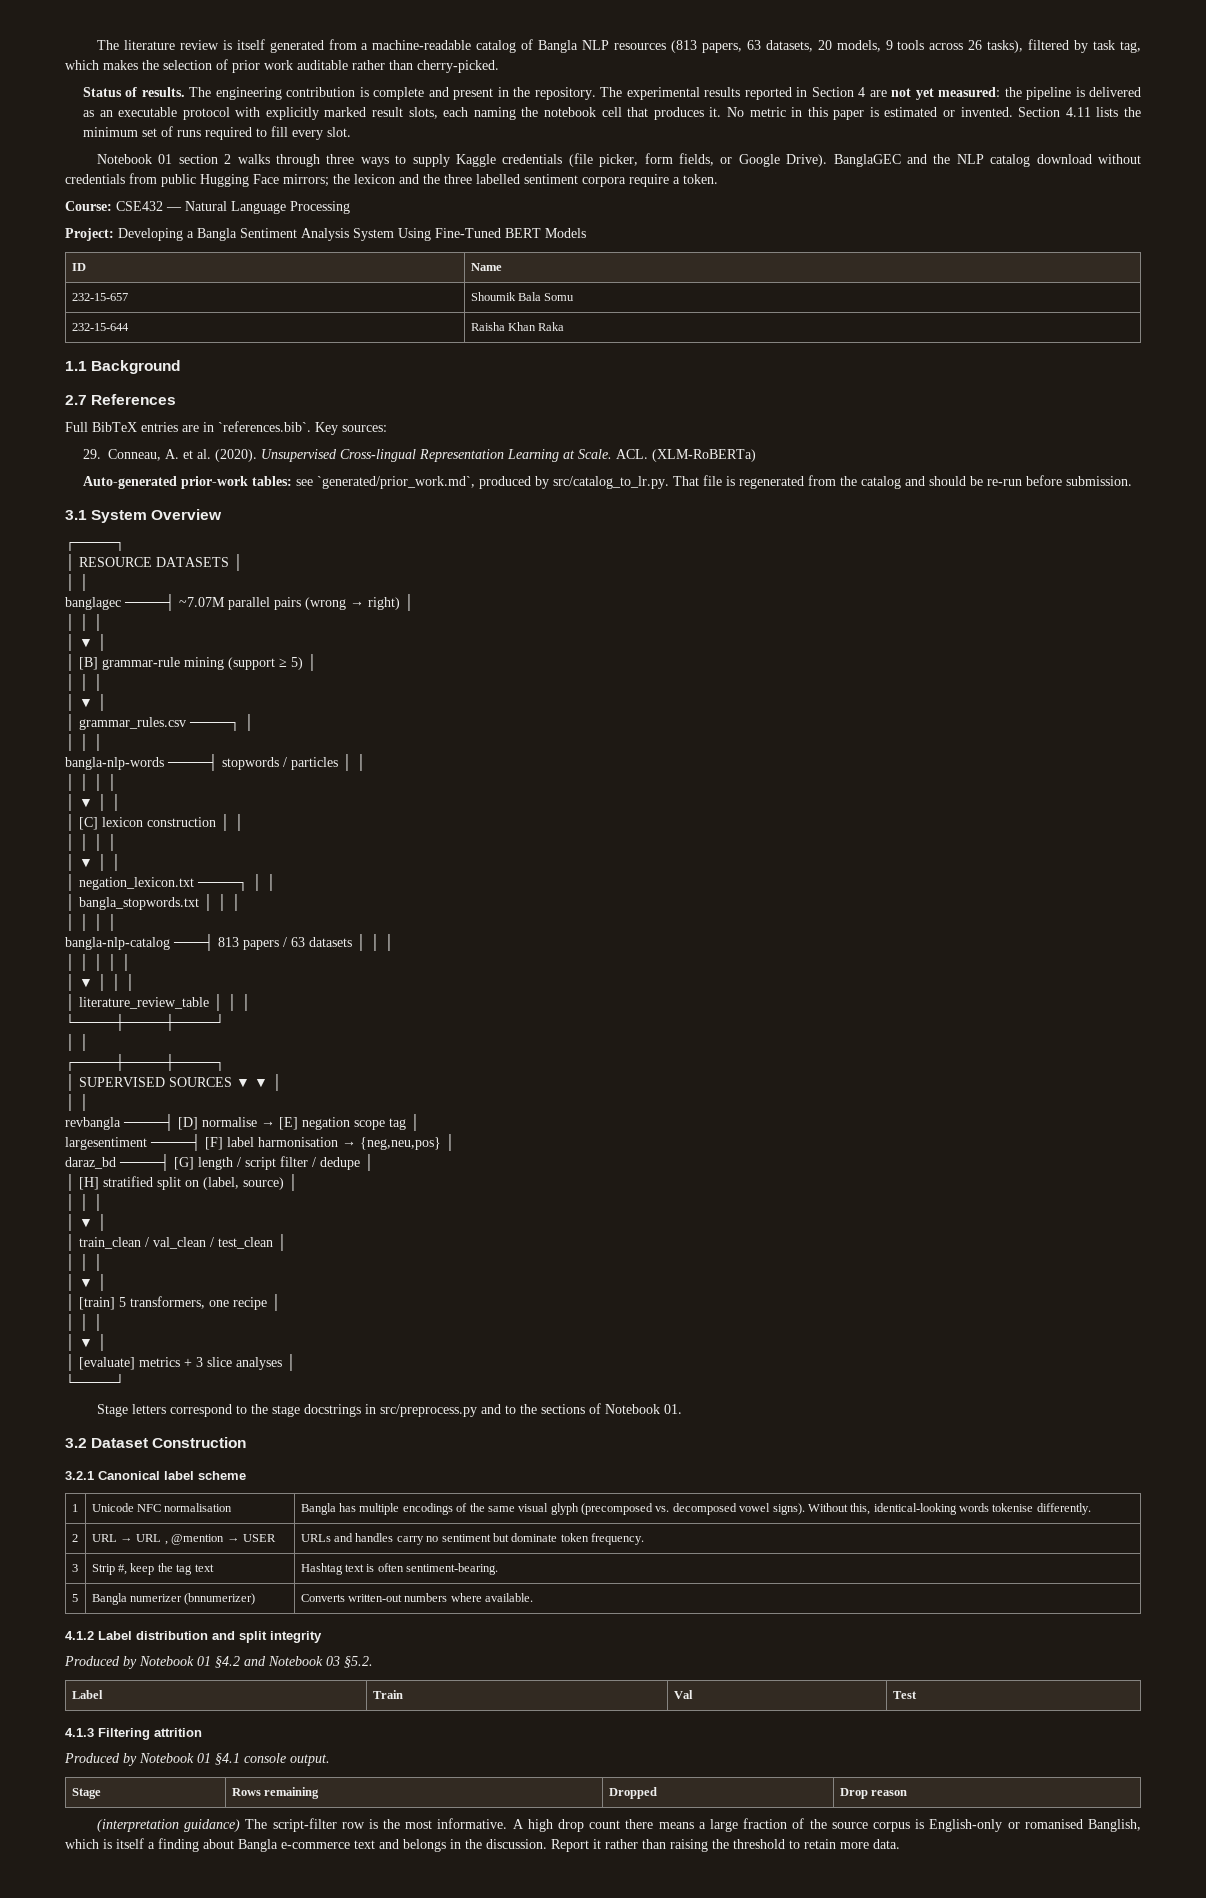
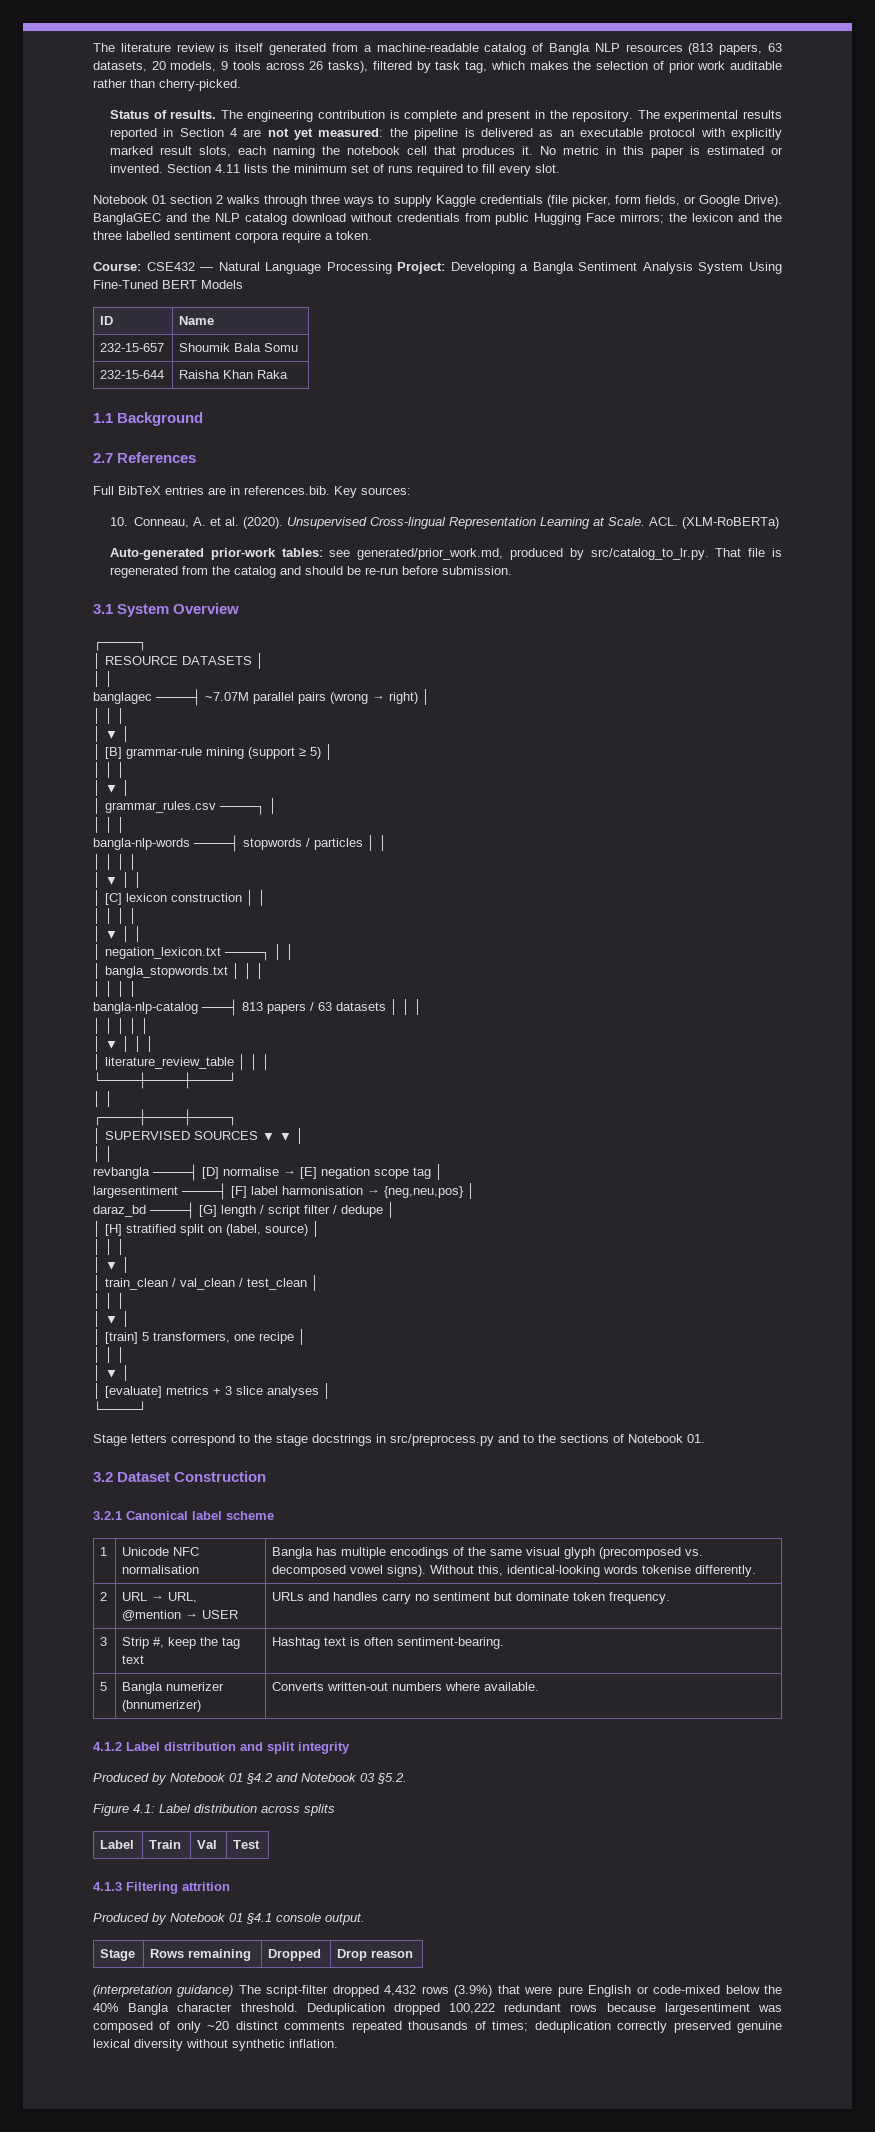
(350, 207) // -> (392, 268) none
[218,421,311,432] `references.bib`. -> [244,486,330,495] references.bib.
[82,449,101,459] 29. -> [109,517,128,526] 10.
[316,476,475,489] `generated/prior_work.md`, -> [357,548,504,560] generated/prior_work.md,
[136,1534,168,1545] URL , -> [168,1592,198,1603] URL,
(373, 1662) none -> [93,1804,335,1816] // Figure 4.1: Label distribution across splits
[341,1818,1142,1832] [65,1838,900,1852] row is the most informative. A high drop count there means a large fraction of the source corpus is English-only or romanised Banglish, which is itself a finding about Bangla e-commerce text and belongs in the discussion. Report it rather than raising the threshold to retain more data. -> [332,1985,782,1997] [93,2003,782,2015] [93,2021,782,2033] [93,2039,338,2051] dropped 4,432 rows (3.9%) that were pure English or code-mixed below the 40% Bangla character threshold. Deduplication dropped 100,222 redundant rows because largesentiment was composed of only ~20 distinct comments repeated thousands of times; deduplication correctly preserved genuine lexical diversity without synthetic inflation.

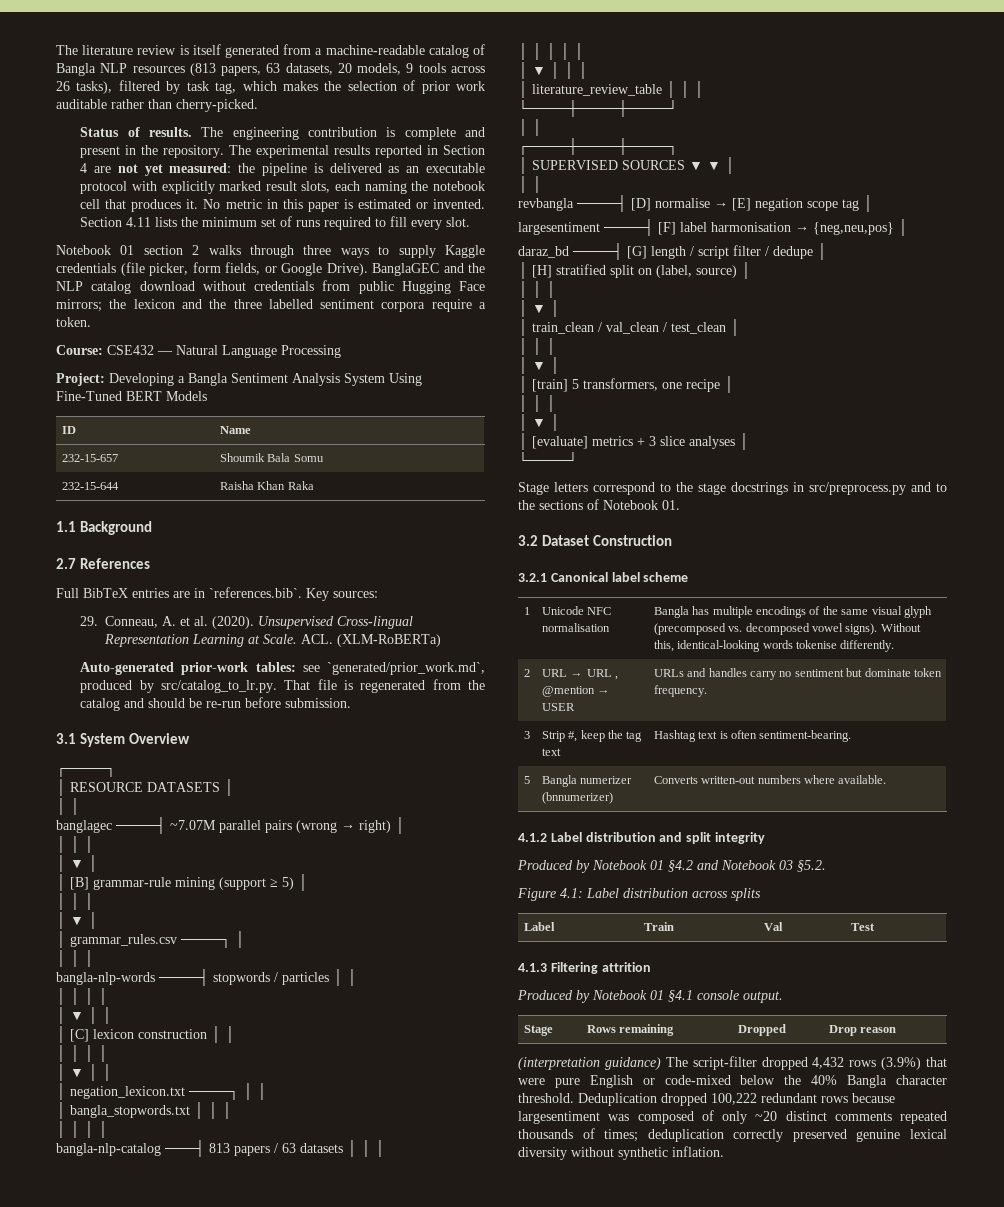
(392, 268) none -> (341, 351) //
[244,486,330,495] references.bib. -> [209,587,302,598] `references.bib`.
[109,517,128,526] 10. -> [80,616,99,626] 29.
[357,548,504,560] generated/prior_work.md, -> [327,662,485,675] `generated/prior_work.md`,
[168,1592,198,1603] URL, -> [586,669,619,680] URL ,

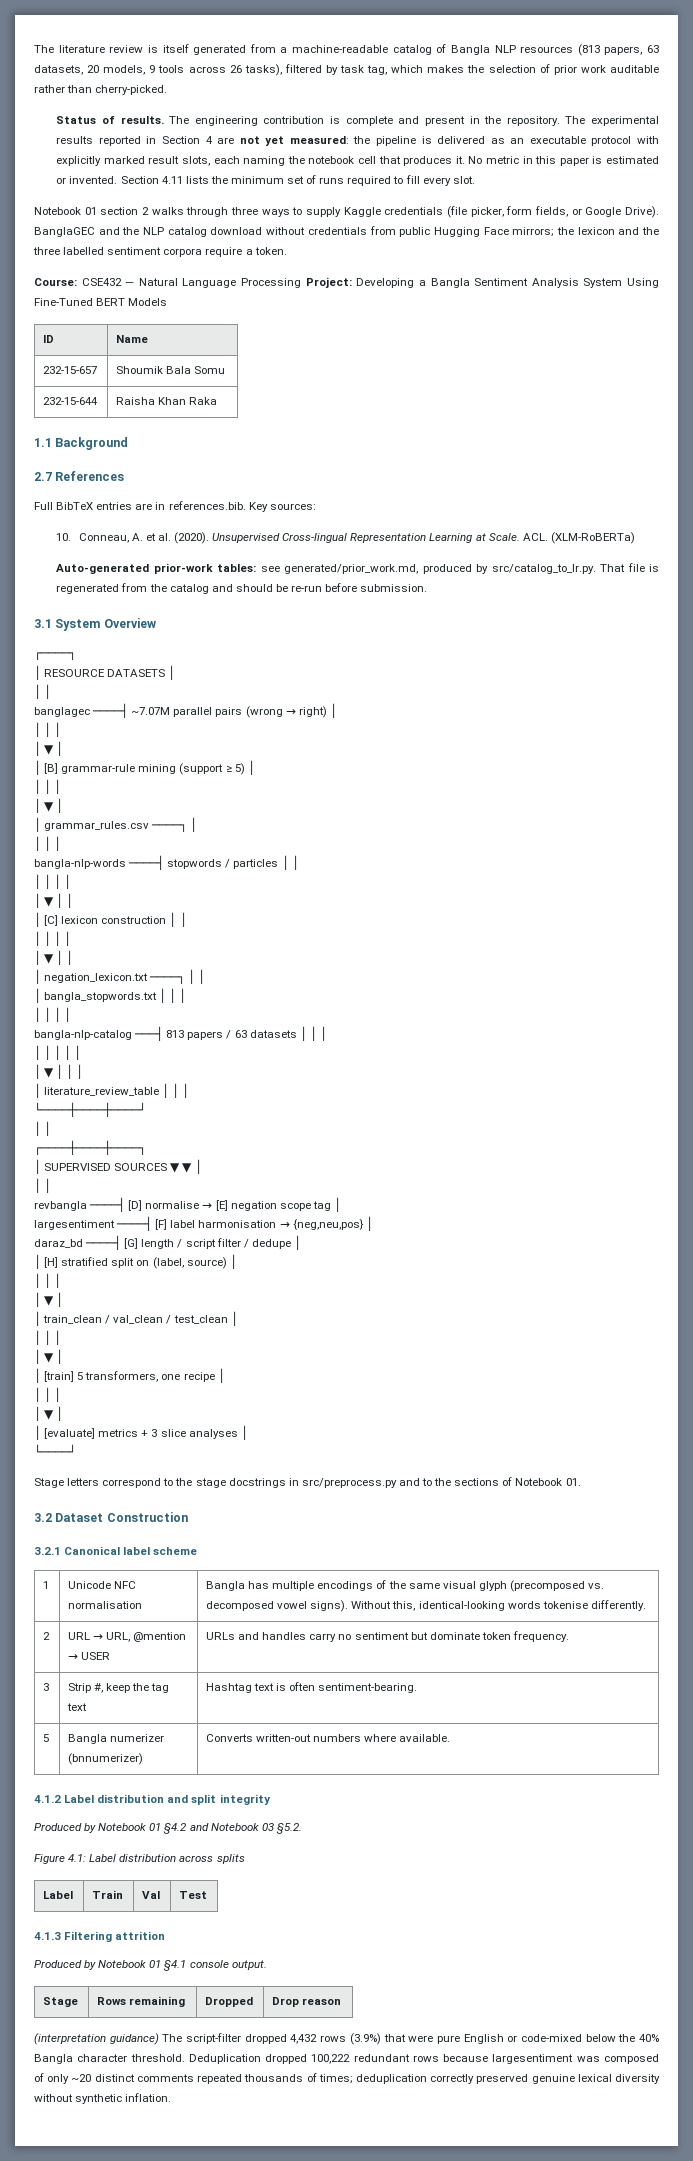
(341, 351) // -> (302, 283) none
[209,587,302,598] `references.bib`. -> [168,501,246,510] references.bib.
[80,616,99,626] 29. -> [56,533,72,541] 10.
[327,662,485,675] `generated/prior_work.md`, -> [284,564,419,574] generated/prior_work.md,
[586,669,619,680] URL , -> [106,1632,131,1642] URL,

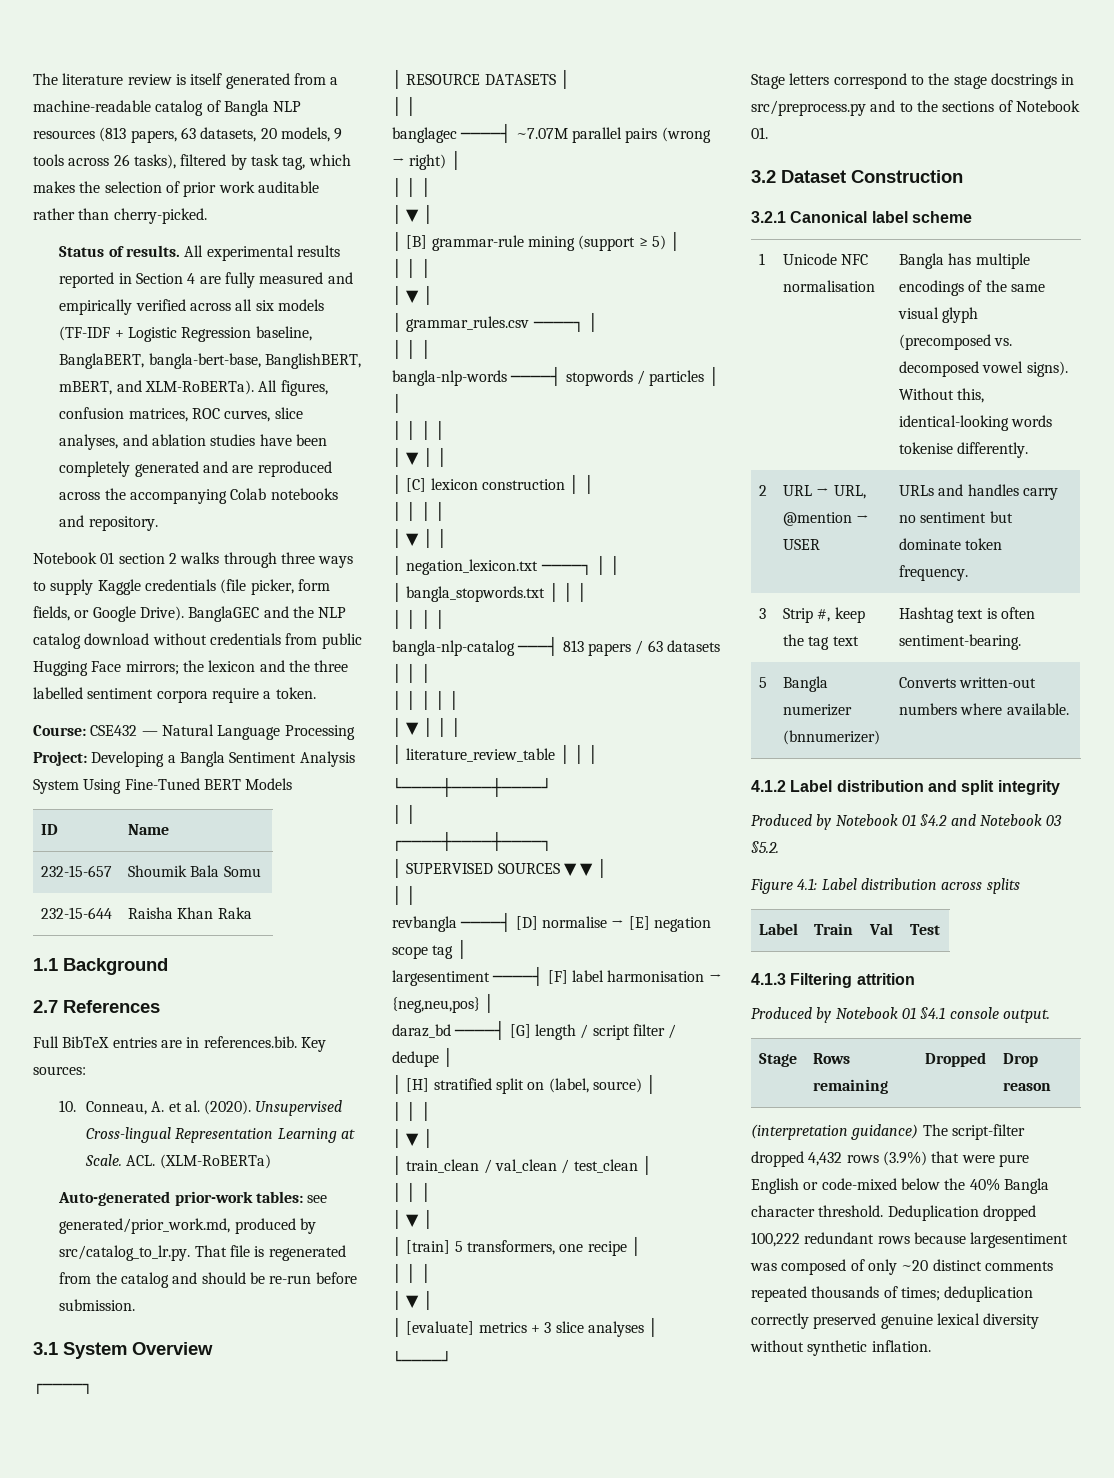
[169,116,586,126] The engineering contribution is complete and present in the repository. The -> [184,245,204,257] All
[239,136,659,146] [56,156,659,166] [56,175,475,186] not yet measured: the pipeline is delivered as an executable protocol with explicitly marked result slots, each naming the notebook cell that produces it. No metric in this paper is estimated or invented. Section 4.11 lists the minimum set of runs required to fill every slot. -> [225,272,353,288] [59,299,325,315] [59,326,312,342] [59,353,362,369] [59,380,328,396] [59,407,303,422] [59,434,328,450] [59,461,332,477] [59,488,338,504] [59,515,158,531] fully measured and empirically verified across all six models (TF-IDF + Logistic Regression baseline, BanglaBERT, bangla-bert-base, BanglishBERT, mBERT, and XLM-RoBERTa). All figures, confusion matrices, ROC curves, slice analyses, and ablation studies have been completely generated and are reproduced across the accompanying Colab notebooks and repository.

